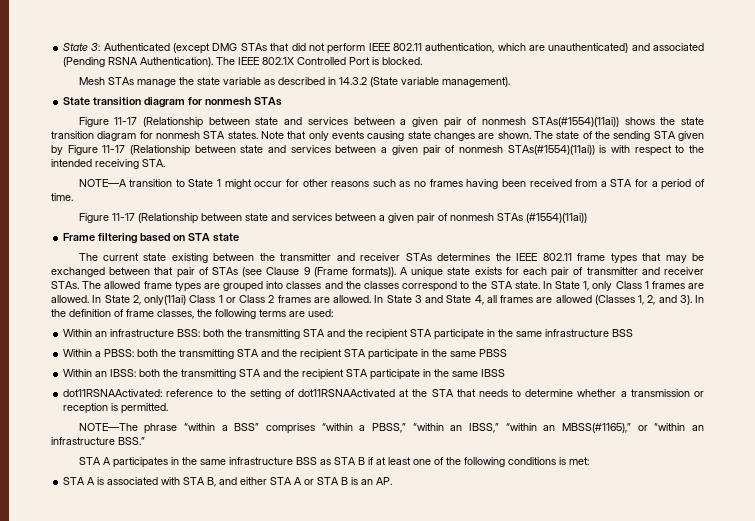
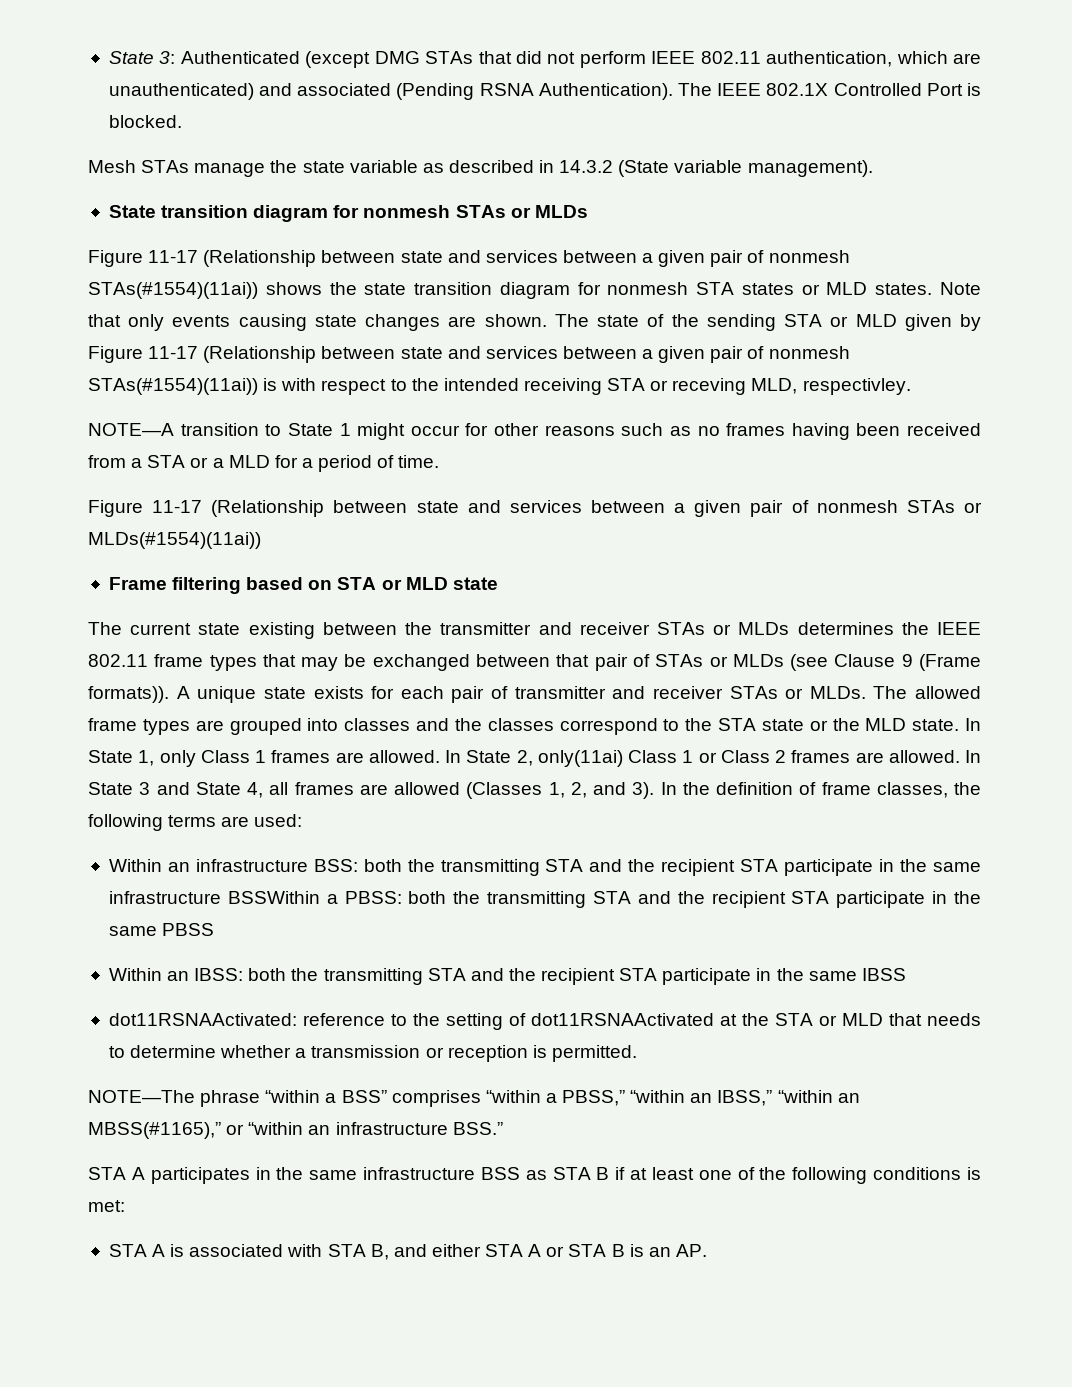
(283, 101) none -> [510,205,588,218] or MLDs
(226, 135) none -> [741,282,868,295] states or MLD
(676, 135) none -> [830,314,897,327] or MLD
[142,159,165,167] STA. -> [607,378,911,395] STA or receving MLD, respectivley.
(633, 183) none -> [190,455,270,468] or a MLD
[525,213,587,223] (#1554)(11ai)) -> [963,502,982,513] [88,532,261,549] or MLDs(#1554)(11ai))
(211, 237) none -> [381,577,448,590] or MLD
(432, 257) none -> [713,622,790,635] or MLDs
(238, 271) none -> [709,654,784,667] or MLDs
[51,281,79,289] STAs. -> [729,686,866,699] STAs or MLDs.
(513, 285) none -> [761,718,907,731] state or the MLD
[612,329,634,337] [63,349,93,357] BSS // Within -> [227,891,320,904] BSSWithin
(454, 393) none -> [818,1013,883,1026] or MLD

